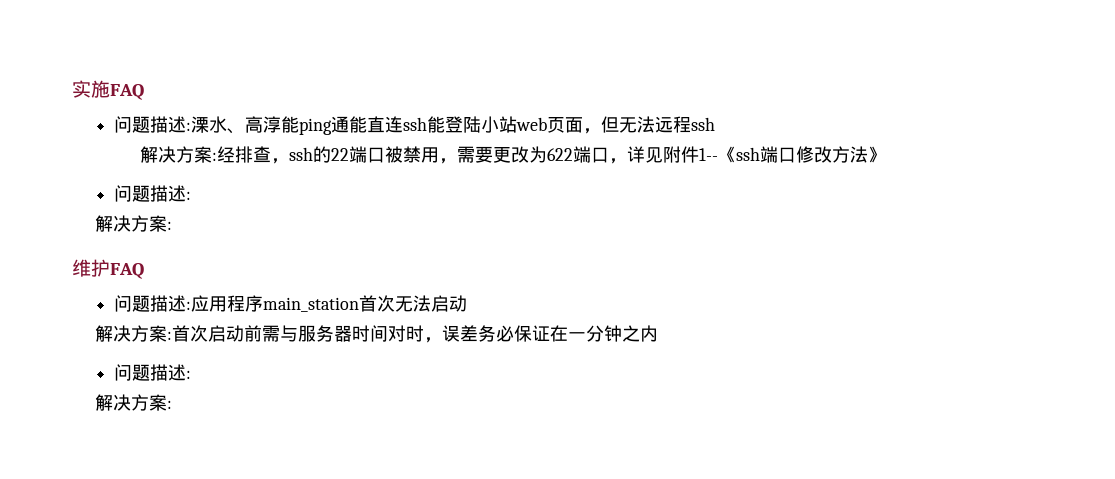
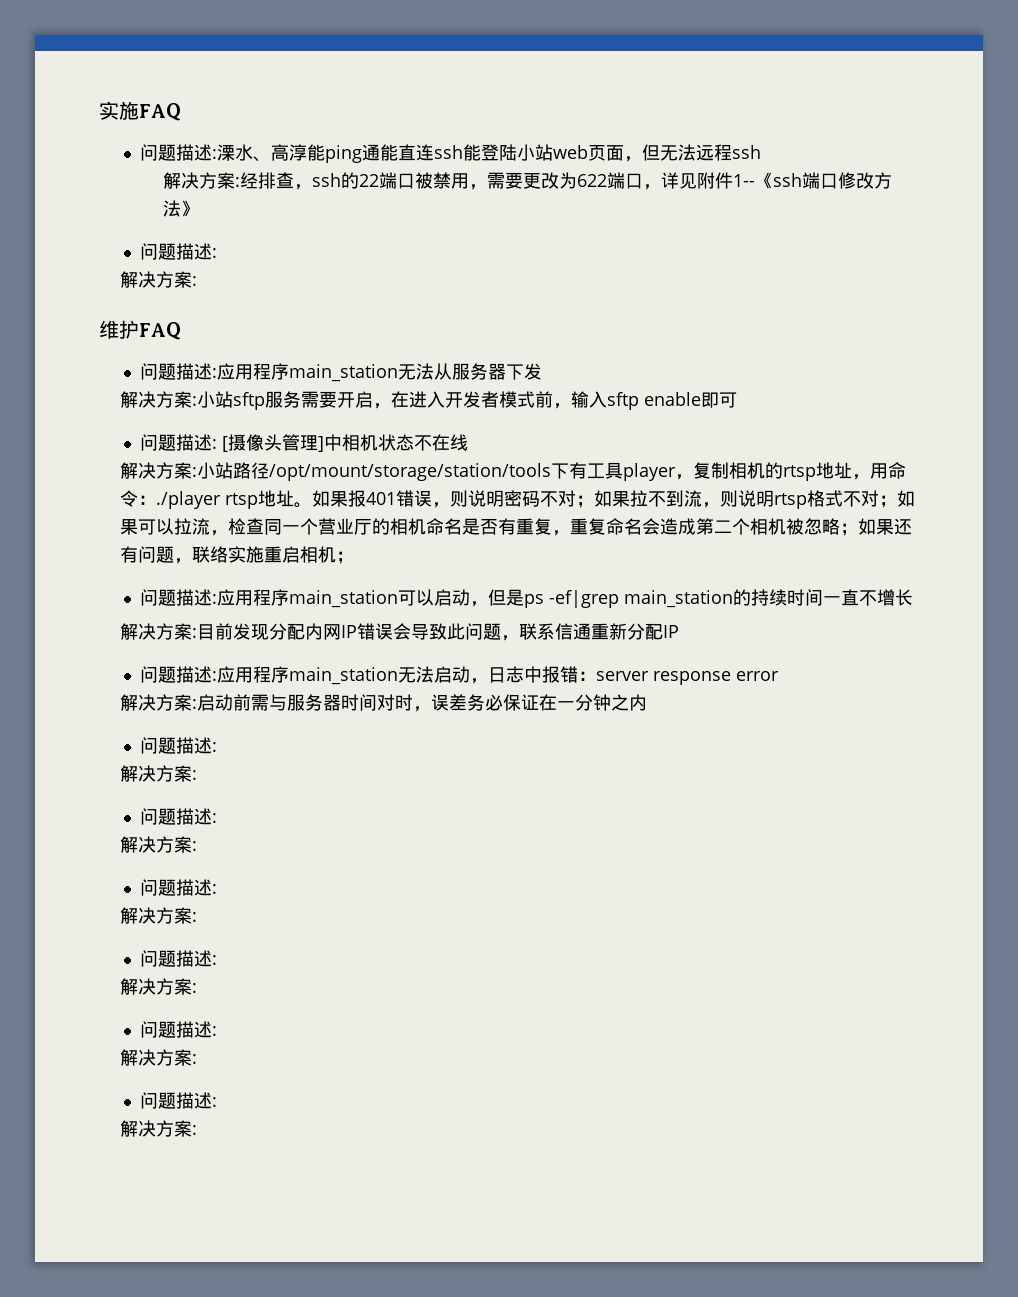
[359,295,468,312] [94,325,208,342] 首次无法启动 // 解决方案:首次 -> [398,363,543,380] [120,391,738,410] [140,434,469,452] [120,462,907,481] [120,490,916,509] [120,518,913,536] [120,546,355,564] [140,589,914,608] [120,623,680,641] [140,666,780,685] [120,694,198,711] 无法从服务器下发 // 解决方案:小站sftp服务需要开启，在进入开发者模式前，输入sftp enable即可 // 问题描述: [摄像头管理]中相机状态不在线 // 解决方案:小站路径/opt/mount/storage/station/tools下有工具player，复制相机的rtsp地址，用命令：./player rtsp地址。如果报401错误，则说明密码不对；如果拉不到流，则说明rtsp格式不对；如果可以拉流，检查同一个营业厅的相机命名是否有重复，重复命名会造成第二个相机被忽略；如果还有问题，联络实施重启相机； // 问题描述:应用程序main_station可以启动，但是ps -ef|grep main_station的持续时间一直不增长 // 解决方案:目前发现分配内网IP错误会导致此问题，联系信通重新分配IP // 问题描述:应用程序main_station无法启动，日志中报错：server response error // 解决方案:
(172, 404) none -> [140,808,218,825] [120,836,198,853] [140,879,218,896] [120,907,198,924] [140,950,218,967] [120,978,198,995] [140,1021,218,1038] [120,1049,198,1066] [140,1092,218,1109] [120,1120,198,1137] // 问题描述: // 解决方案: // 问题描述: // 解决方案: // 问题描述: // 解决方案: // 问题描述: // 解决方案: // 问题描述: // 解决方案:

